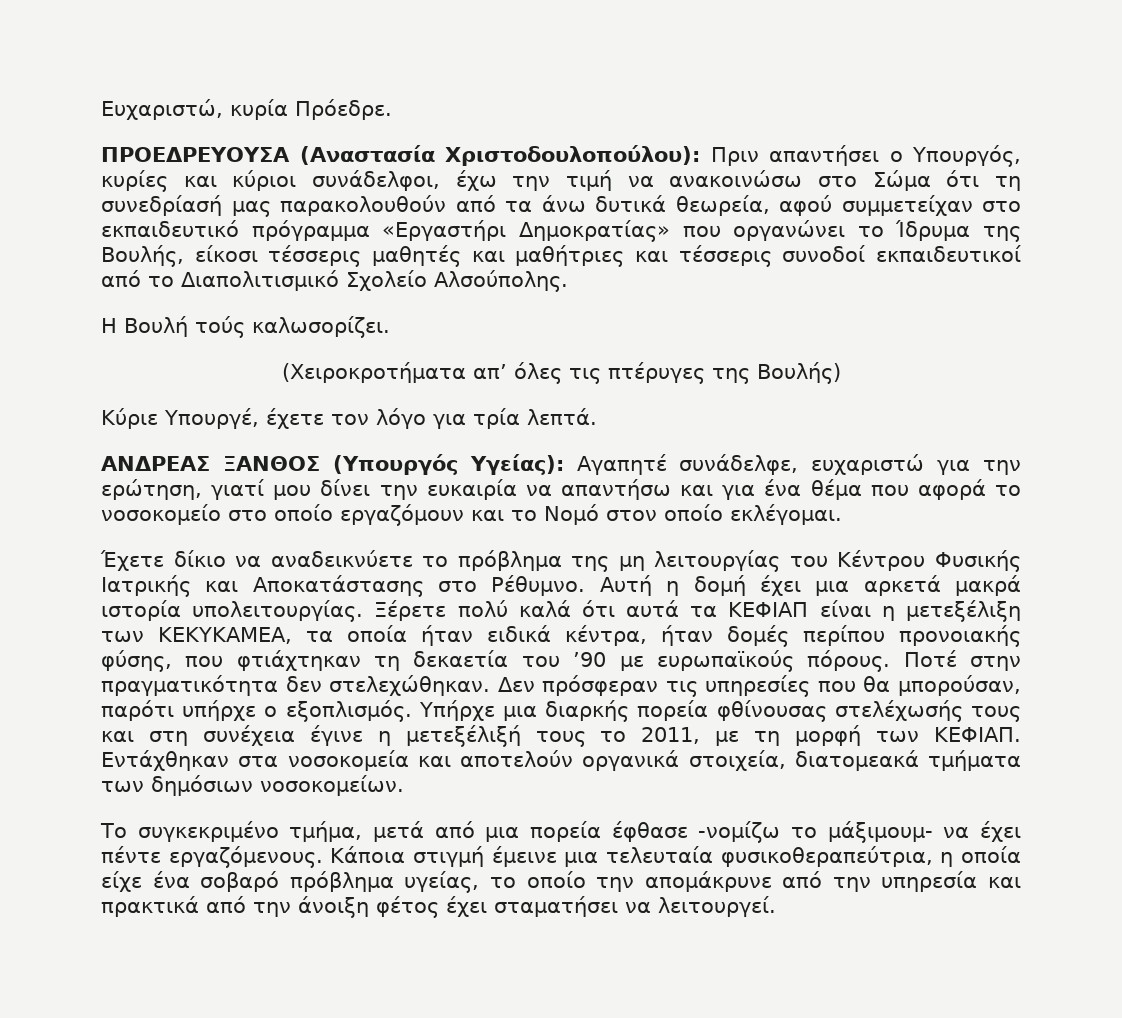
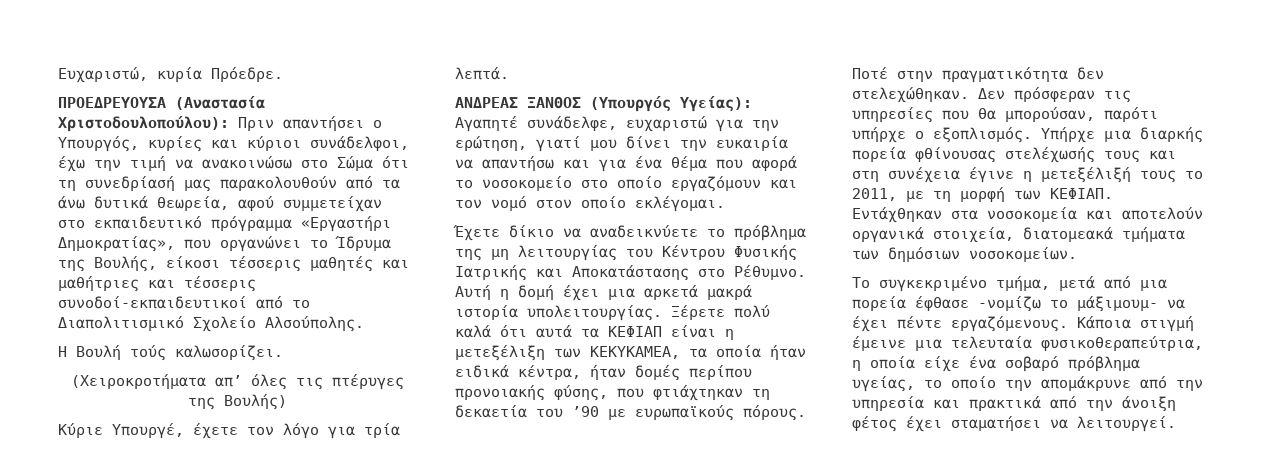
[518,220,670,242] Δημοκρατίας» -> [58,236,175,252] Δημοκρατίας»,
[782,245,1021,263] συνοδοί εκπαιδευτικοί -> [58,296,247,309] συνοδοί-εκπαιδευτικοί
[511,504,599,525] το Νομό -> [455,196,527,211] τον νομό

